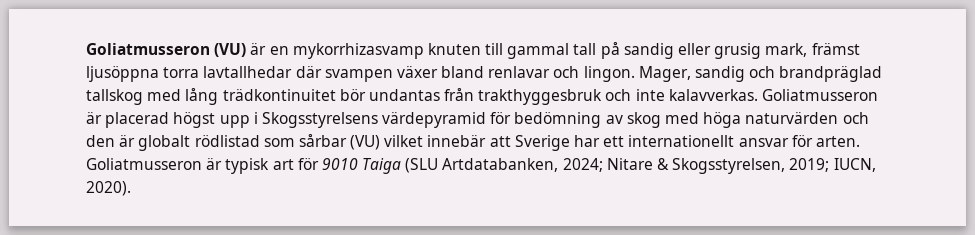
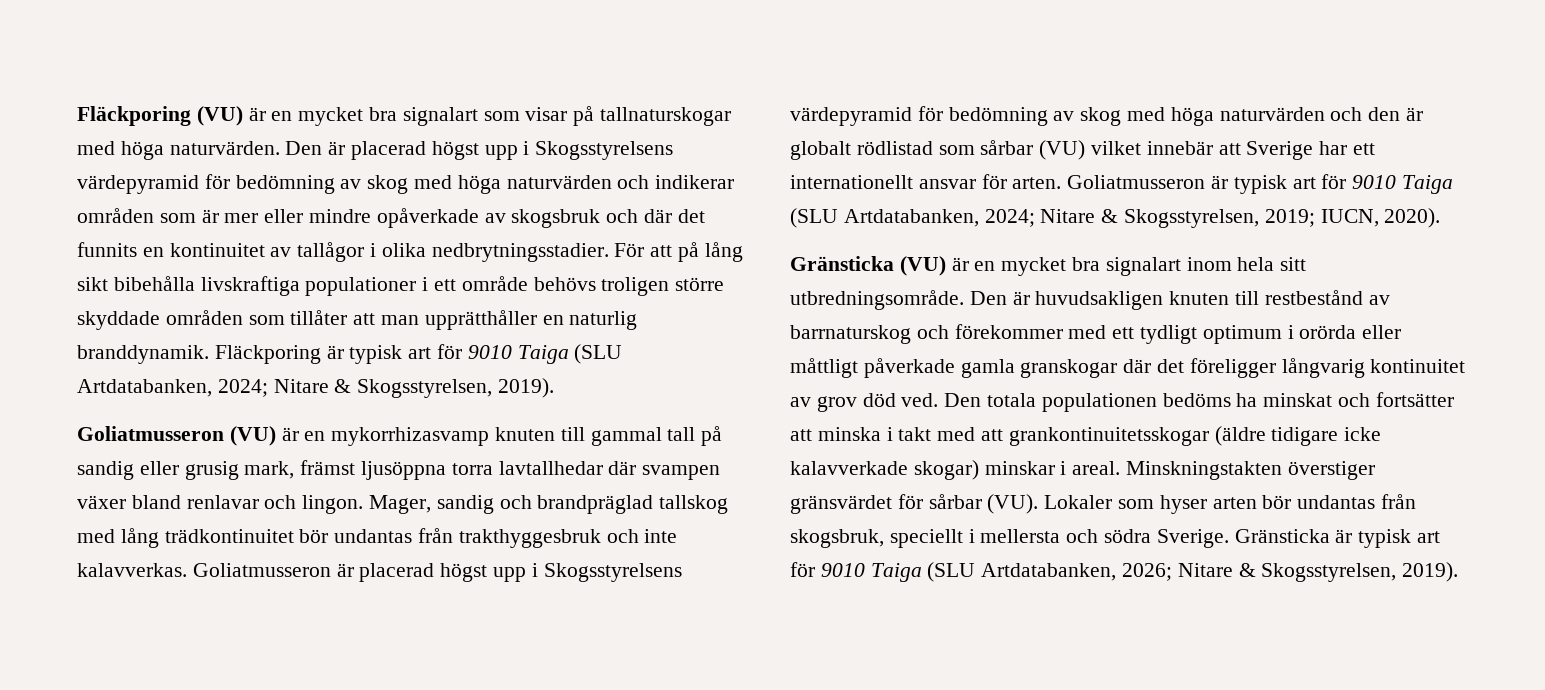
(86, 49) none -> [77,106,732,126] [77,141,674,160] [77,174,735,194] [77,208,705,228] [77,242,743,262] [77,276,725,296] [77,310,638,330] [77,344,623,364] [77,378,555,398] Fläckporing (VU) är en mycket bra signalart som visar på tallnaturskogar med höga naturvärden. Den är placerad högst upp i Skogsstyrelsens värdepyramid för bedömning av skog med höga naturvärden och indikerar områden som är mer eller mindre opåverkade av skogsbruk och där det funnits en kontinuitet av tallågor i olika nedbrytningsstadier. För att på lång sikt bibehålla livskraftiga populationer i ett område behövs troligen större skyddade områden som tillåter att man upprätthåller en naturlig branddynamik. Fläckporing är typisk art för 9010 Taiga (SLU Artdatabanken, 2024; Nitare & Skogsstyrelsen, 2019). //
(131, 188) none -> [790,256,1307,276] [790,290,1390,310] [790,324,1402,344] [790,358,1466,378] [790,392,1454,412] [790,426,1382,446] [790,460,1375,480] [790,494,1417,514] [790,529,1441,548] [790,562,1459,582] // Gränsticka (VU) är en mycket bra signalart inom hela sitt utbredningsområde. Den är huvudsakligen knuten till restbestånd av barrnaturskog och förekommer med ett tydligt optimum i orörda eller måttligt påverkade gamla granskogar där det föreligger långvarig kontinuitet av grov död ved. Den totala populationen bedöms ha minskat och fortsätter att minska i takt med att grankontinuitetsskogar (äldre tidigare icke kalavverkade skogar) minskar i areal. Minskningstakten överstiger gränsvärdet för sårbar (VU). Lokaler som hyser arten bör undantas från skogsbruk, speciellt i mellersta och södra Sverige. Gränsticka är typisk art för 9010 Taiga (SLU Artdatabanken, 2026; Nitare & Skogsstyrelsen, 2019).

